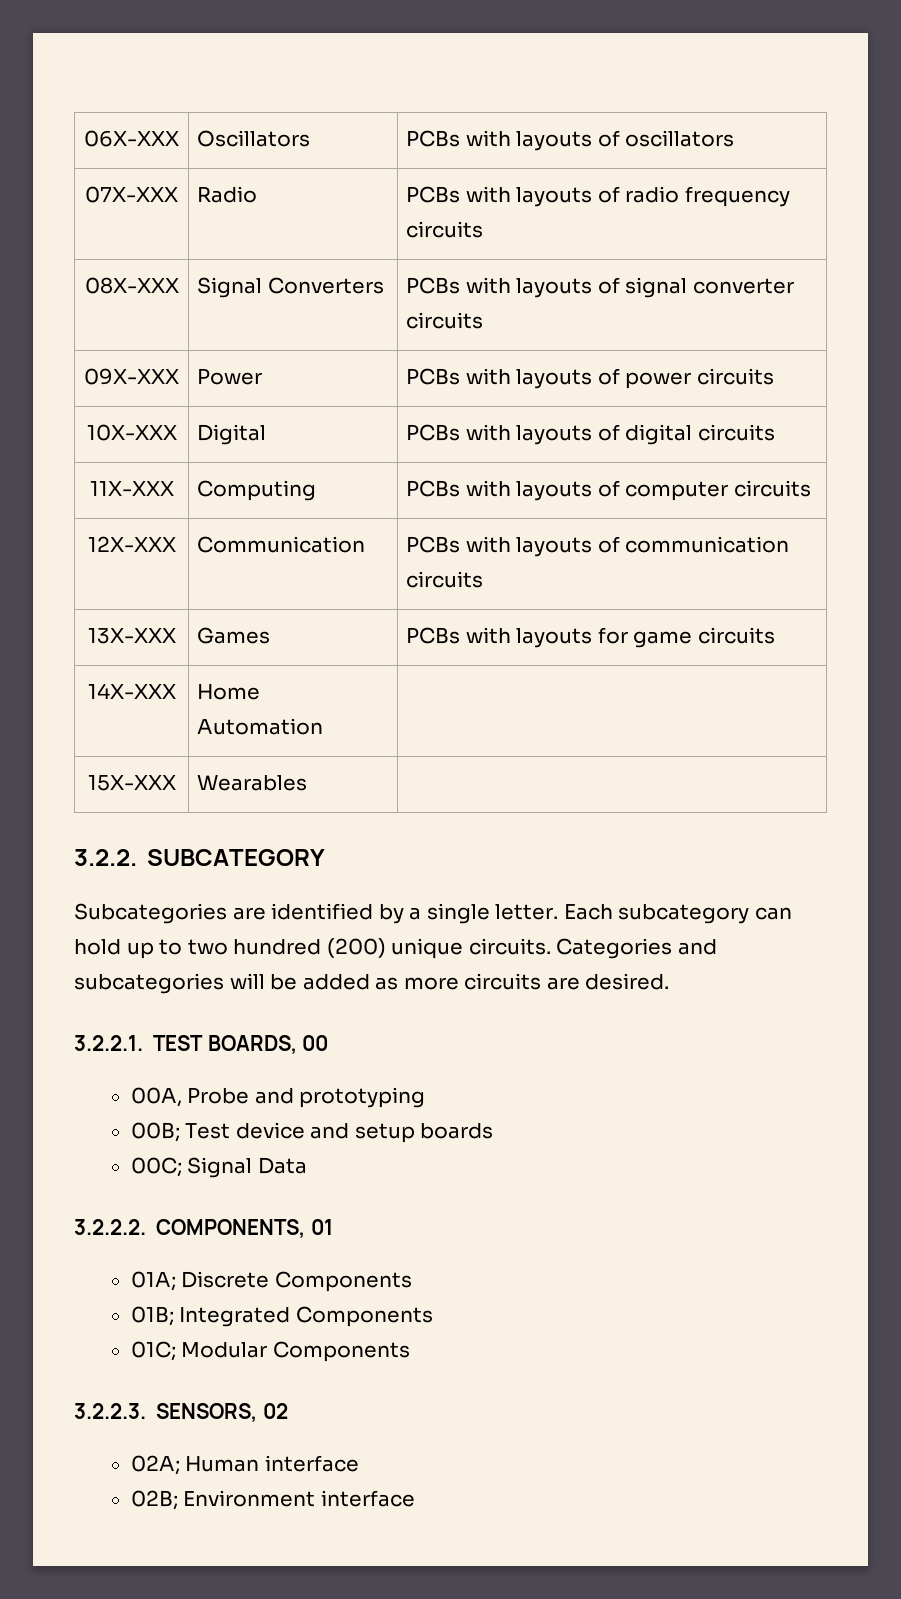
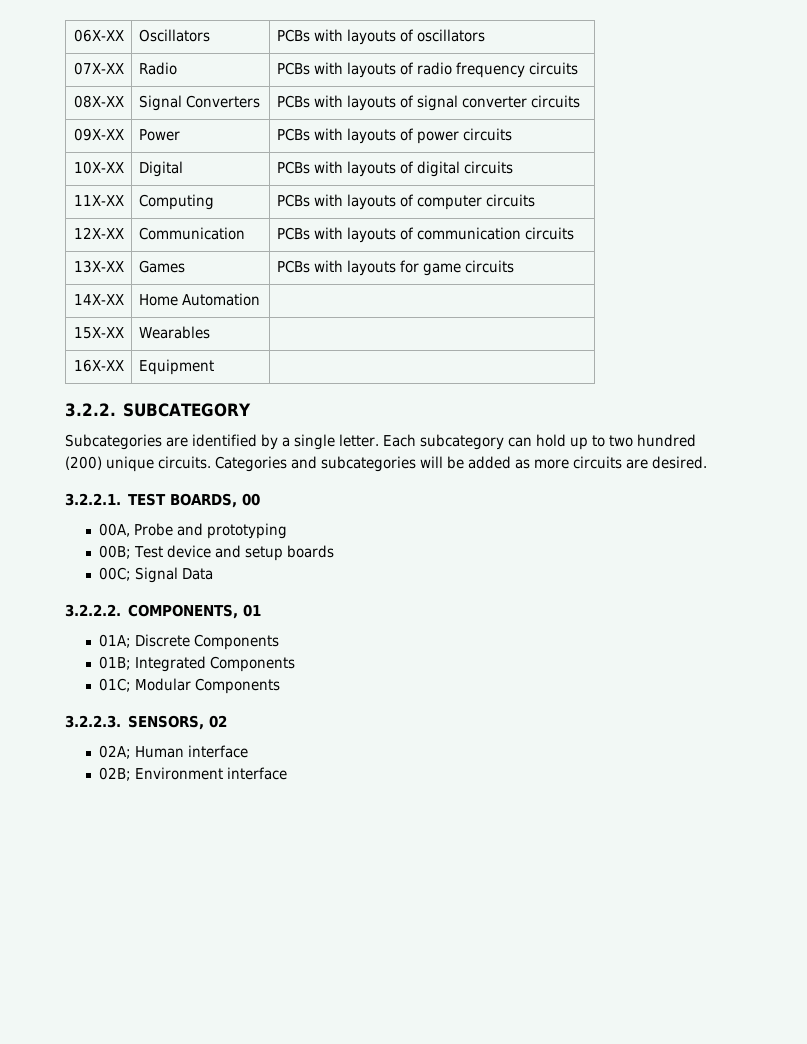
[84,130,179,147] 06X-XXX -> [73,29,124,42] 06X-XX
[85,186,178,203] 07X-XXX -> [73,62,124,75] 07X-XX
[84,277,179,294] 08X-XXX -> [73,95,124,108] 08X-XX
[84,368,179,385] 09X-XXX -> [73,128,124,141] 09X-XX
[86,424,177,441] 10X-XXX -> [73,161,124,174] 10X-XX
[89,481,174,496] 11X-XXX -> [73,195,124,206] 11X-XX
[87,536,176,552] 12X-XXX -> [73,227,124,239] 12X-XX
[87,628,176,644] 13X-XXX -> [73,260,124,273] 13X-XX
[87,683,176,699] 14X-XXX -> [73,294,124,305] 14X-XX
[87,775,176,791] 15X-XXX -> [73,327,124,339] 15X-XX
(308, 783) none -> [73,359,124,372] [138,359,214,375] // 16X-XX | Equipment |

